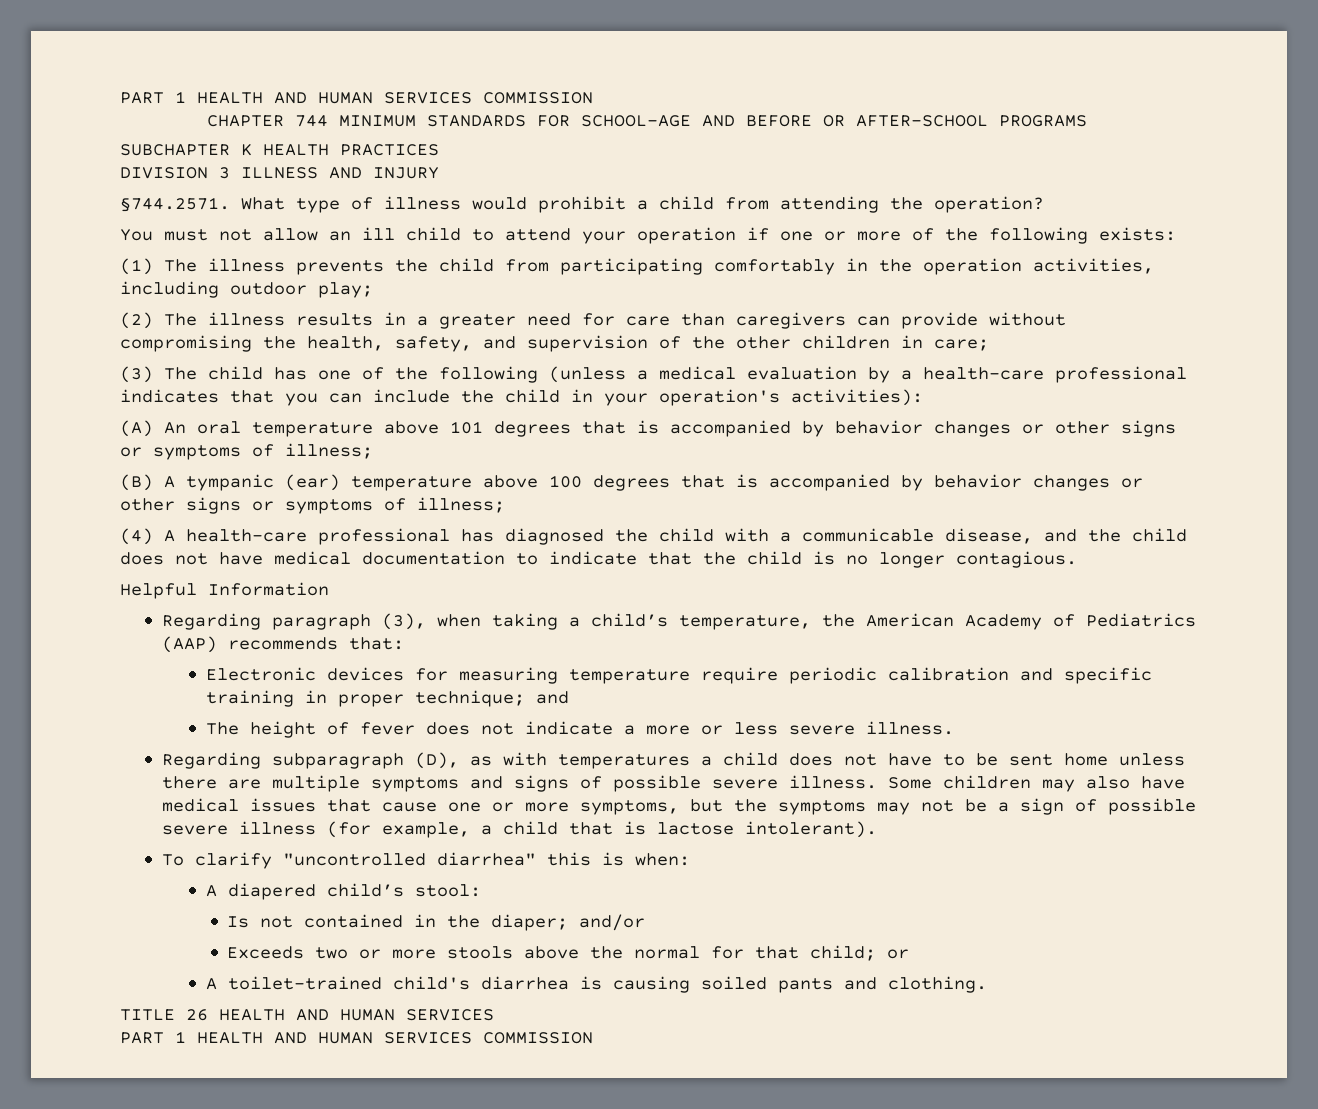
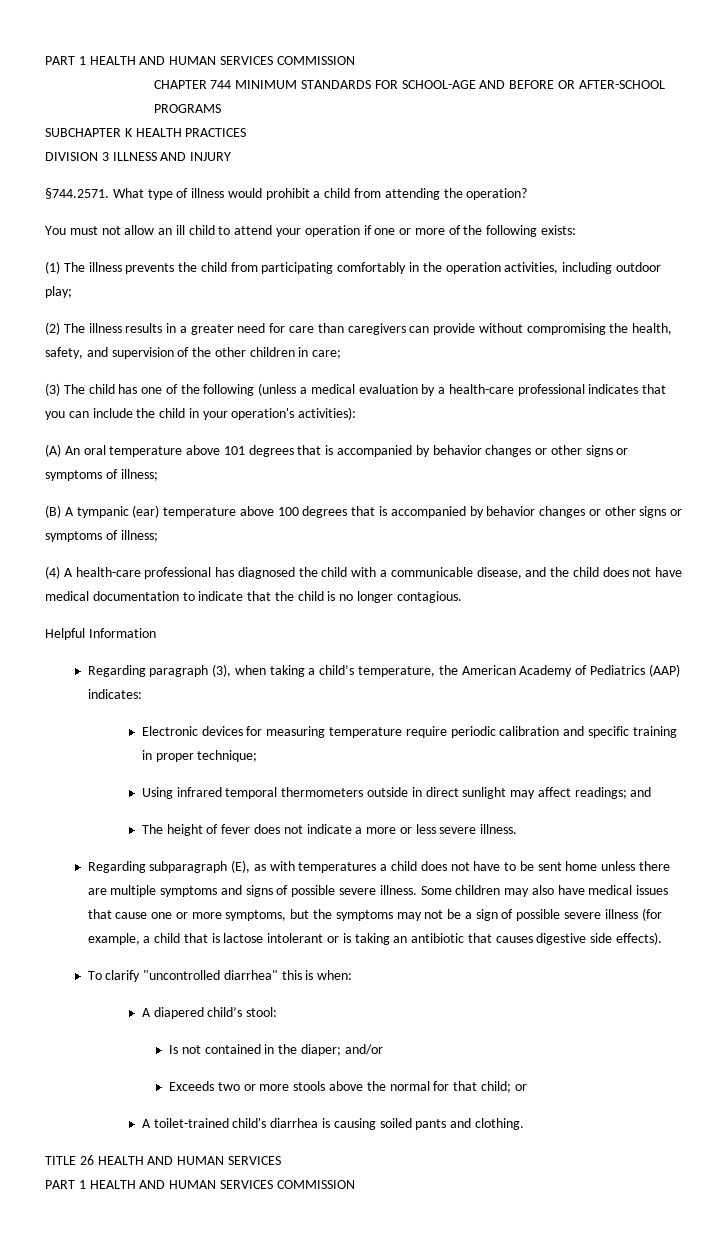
[228,637,405,650] recommends that: -> [87,689,142,699] indicates:
(525, 698) none -> [141,787,627,799] // Using infrared temporal thermometers outside in direct sunlight may affect readings;
[415,752,460,769] (D), -> [231,860,251,873] (E),
[745,821,878,838] intolerant). -> [267,932,663,945] intolerant or is taking an antibiotic that causes digestive side effects).

